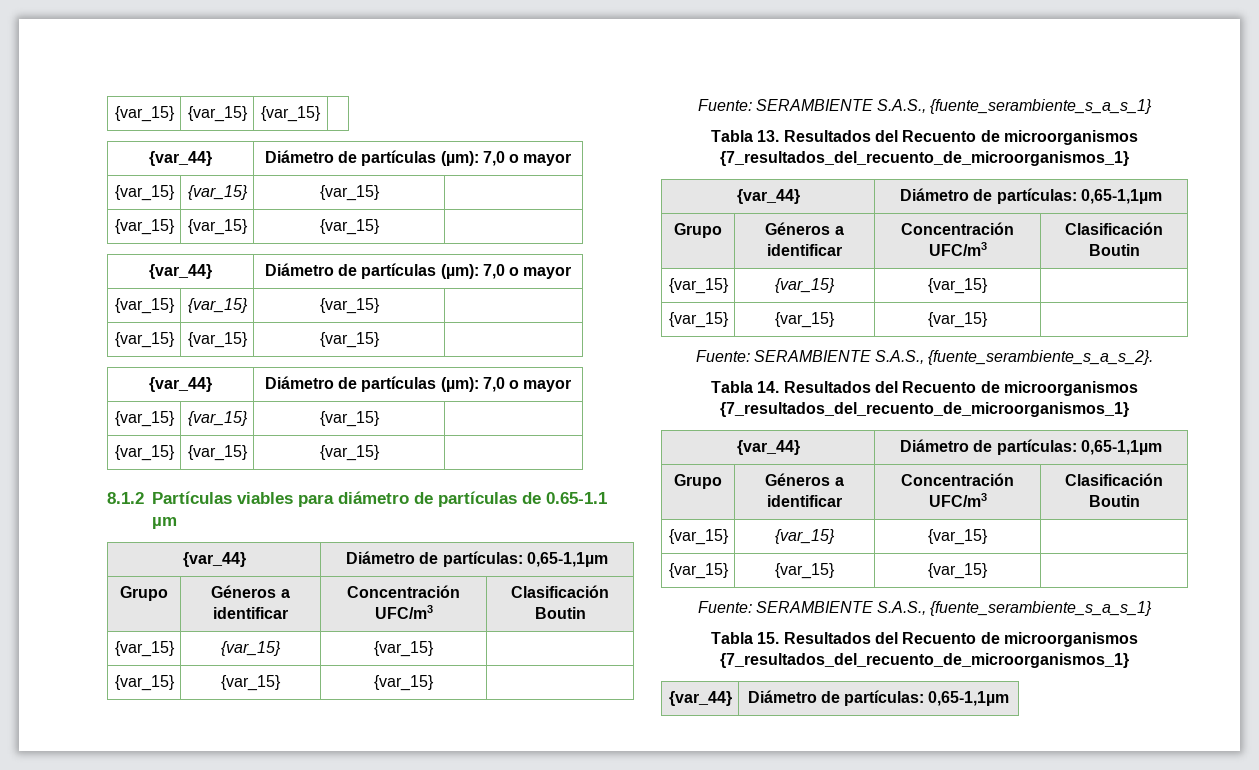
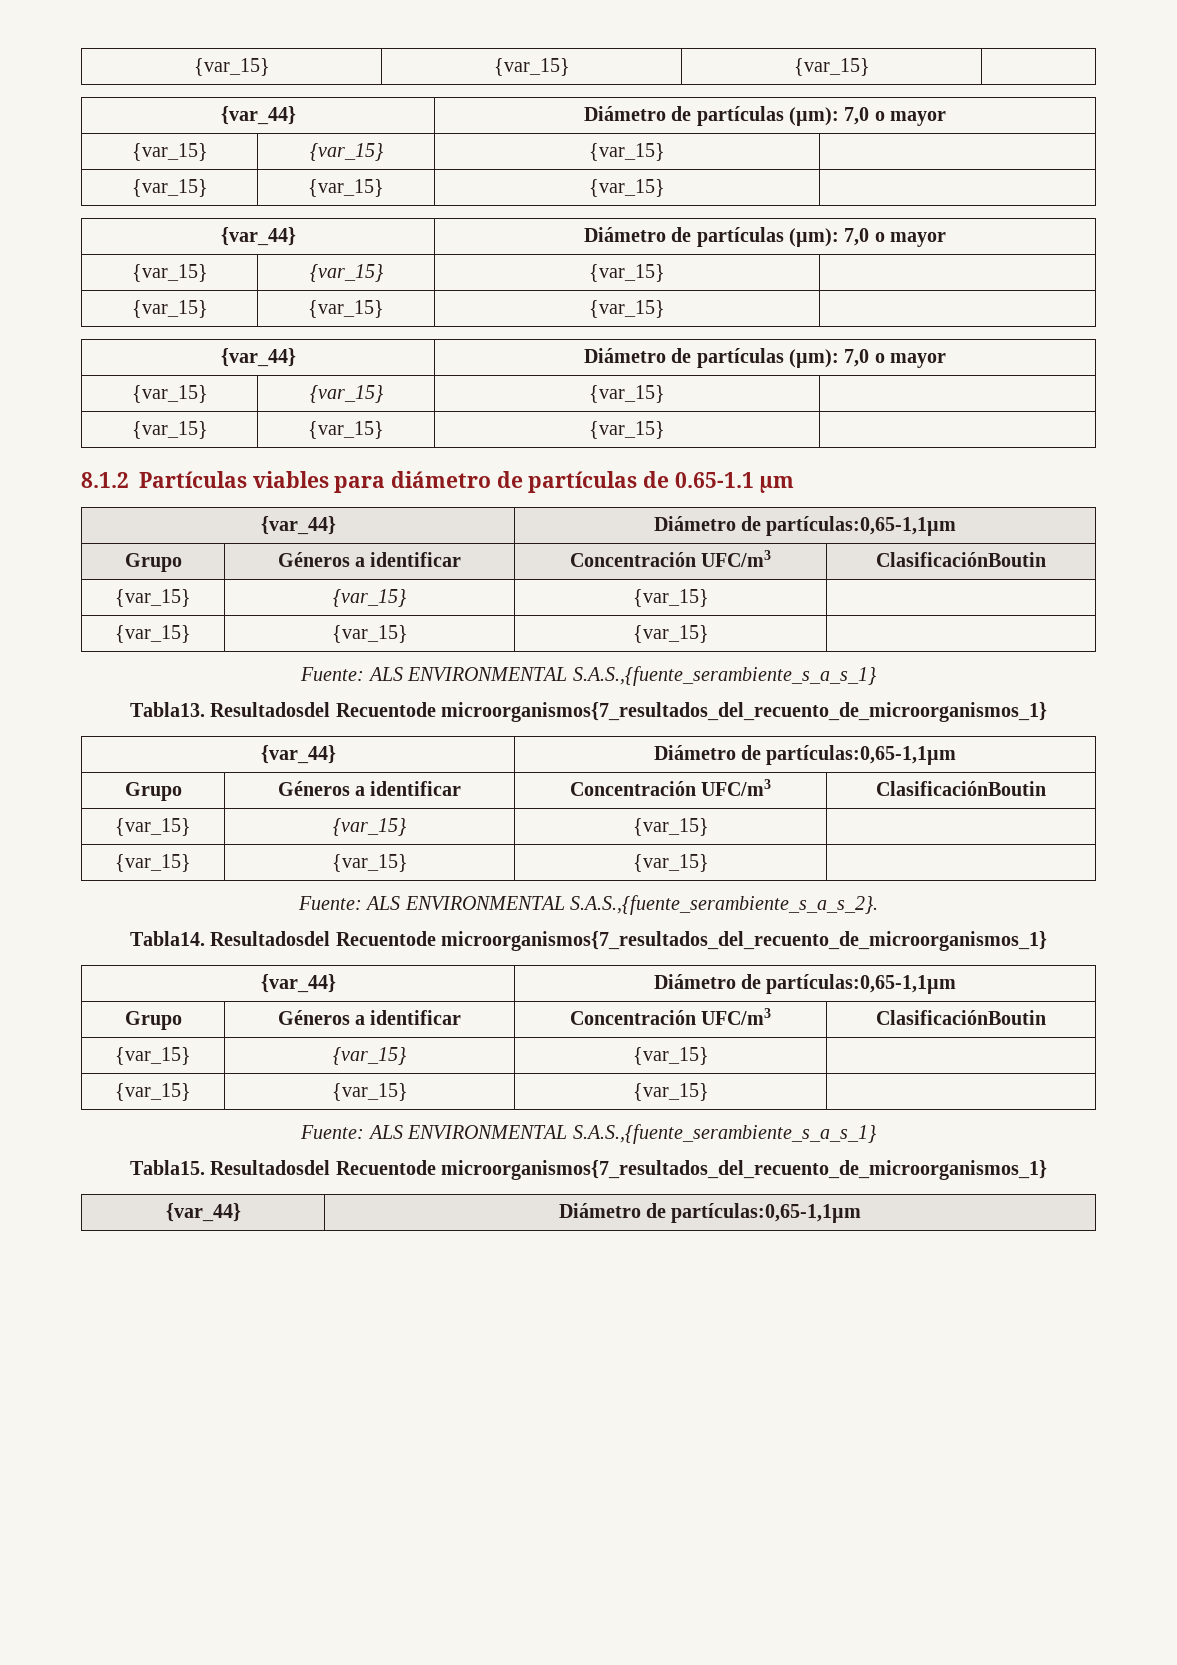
[442,551,608,567] [120,586,168,601] [211,585,290,598] [213,607,288,619] [347,585,460,598] [374,605,433,619] [511,585,609,598] [534,607,586,619] [114,641,175,657] [221,641,281,656] [374,641,434,657] [114,675,175,691] [221,675,281,691] [374,675,434,691] [697,99,1153,114] [711,130,1138,145] [720,151,1129,166] [736,189,800,204] [900,188,1162,204] [674,223,722,238] [765,222,844,235] [767,244,842,256] [901,222,1014,235] [928,242,987,256] [1065,222,1163,235] [1088,244,1140,256] [668,278,729,294] [775,278,835,293] [928,278,988,294] [668,312,729,328] [775,312,835,328] [928,312,988,328] [695,350,1154,365] [711,381,1138,396] [720,402,1129,417] [736,440,800,455] [900,439,1162,455] [674,474,722,489] [765,473,844,486] [767,495,842,507] [901,473,1014,486] [928,493,987,507] [1065,473,1163,486] [1088,495,1140,507] [668,529,729,545] [775,529,835,544] [928,529,988,545] [668,563,729,579] [775,563,835,579] [928,563,988,579] [697,601,1153,616] [711,632,1138,647] [720,653,1129,668] [668,691,732,706] [747,690,1010,706] partículas: 0,65-1,1µm // Grupo | Géneros a identificar | Concentración UFC/m3 | Clasificación Boutin // {var_15} | {var_15} | {var_15} | // {var_15} | {var_15} | {var_15} | // Fuente: SERAMBIENTE S.A.S., {fuente_serambiente_s_a_s_1} // Tabla 13. Resultados del Recuento de microorganismos {7_resultados_del_recuento_de_microorganismos_1} // {var_44} | Diámetro de partículas: 0,65-1,1µm // Grupo | Géneros a identificar | Concentración UFC/m3 | Clasificación Boutin // {var_15} | {var_15} | {var_15} | // {var_15} | {var_15} | {var_15} | // Fuente: SERAMBIENTE S.A.S., {fuente_serambiente_s_a_s_2}. // Tabla 14. Resultados del Recuento de microorganismos {7_resultados_del_recuento_de_microorganismos_1} // {var_44} | Diámetro de partículas: 0,65-1,1µm // Grupo | Géneros a identificar | Concentración UFC/m3 | Clasificación Boutin // {var_15} | {var_15} | {var_15} | // {var_15} | {var_15} | {var_15} | // Fuente: SERAMBIENTE S.A.S., {fuente_serambiente_s_a_s_1} // Tabla 15. Resultados del Recuento de microorganismos {7_resultados_del_recuento_de_microorganismos_1} // {var_44} | Diámetro de partículas: 0,65-1,1µm -> [766,516,957,536] [124,553,182,572] [277,552,462,567] [569,550,772,567] [876,552,1046,567] [115,589,191,607] [333,589,406,607] [632,589,709,607] [115,625,191,643] [331,625,408,643] [632,625,709,643] [300,666,876,686] [129,702,1048,722] [260,745,336,764] [653,745,957,765] [124,782,182,801] [277,781,462,796] [569,779,772,796] [876,781,1046,796] [115,818,191,836] [333,818,406,836] [632,818,709,836] [115,854,191,872] [331,854,408,872] [632,854,709,872] [297,895,879,915] [129,931,1048,951] [260,974,336,993] [653,974,957,994] [124,1011,182,1030] [277,1010,462,1025] [569,1008,772,1025] [876,1010,1046,1025] [115,1047,191,1065] [333,1047,406,1065] [632,1047,709,1065] [115,1083,191,1101] [331,1083,408,1101] [632,1083,709,1101] [300,1124,876,1144] [129,1160,1048,1180] [165,1203,241,1222] [558,1203,862,1223] partículas:0,65-1,1µm // Grupo | Géneros a identificar | Concentración UFC/m3 | ClasificaciónBoutin // {var_15} | {var_15} | {var_15} | // {var_15} | {var_15} | {var_15} | // Fuente: ALS ENVIRONMENTAL S.A.S.,{fuente_serambiente_s_a_s_1} // Tabla13. Resultadosdel Recuentode microorganismos{7_resultados_del_recuento_de_microorganismos_1} // {var_44} | Diámetro de partículas:0,65-1,1µm // Grupo | Géneros a identificar | Concentración UFC/m3 | ClasificaciónBoutin // {var_15} | {var_15} | {var_15} | // {var_15} | {var_15} | {var_15} | // Fuente: ALS ENVIRONMENTAL S.A.S.,{fuente_serambiente_s_a_s_2}. // Tabla14. Resultadosdel Recuentode microorganismos{7_resultados_del_recuento_de_microorganismos_1} // {var_44} | Diámetro de partículas:0,65-1,1µm // Grupo | Géneros a identificar | Concentración UFC/m3 | ClasificaciónBoutin // {var_15} | {var_15} | {var_15} | // {var_15} | {var_15} | {var_15} | // Fuente: ALS ENVIRONMENTAL S.A.S.,{fuente_serambiente_s_a_s_1} // Tabla15. Resultadosdel Recuentode microorganismos{7_resultados_del_recuento_de_microorganismos_1} // {var_44} | Diámetro de partículas:0,65-1,1µm

